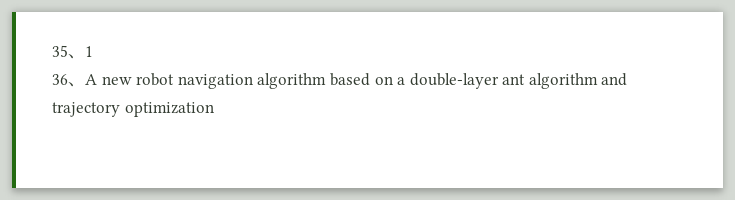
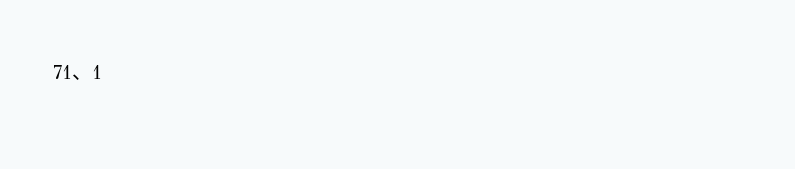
[52,45,68,57] 35 -> [53,65,72,79] 71
[52,73,628,89] [52,102,214,117] // 36、A new robot navigation algorithm based on a double-layer ant algorithm and trajectory optimization -> (102, 72) none

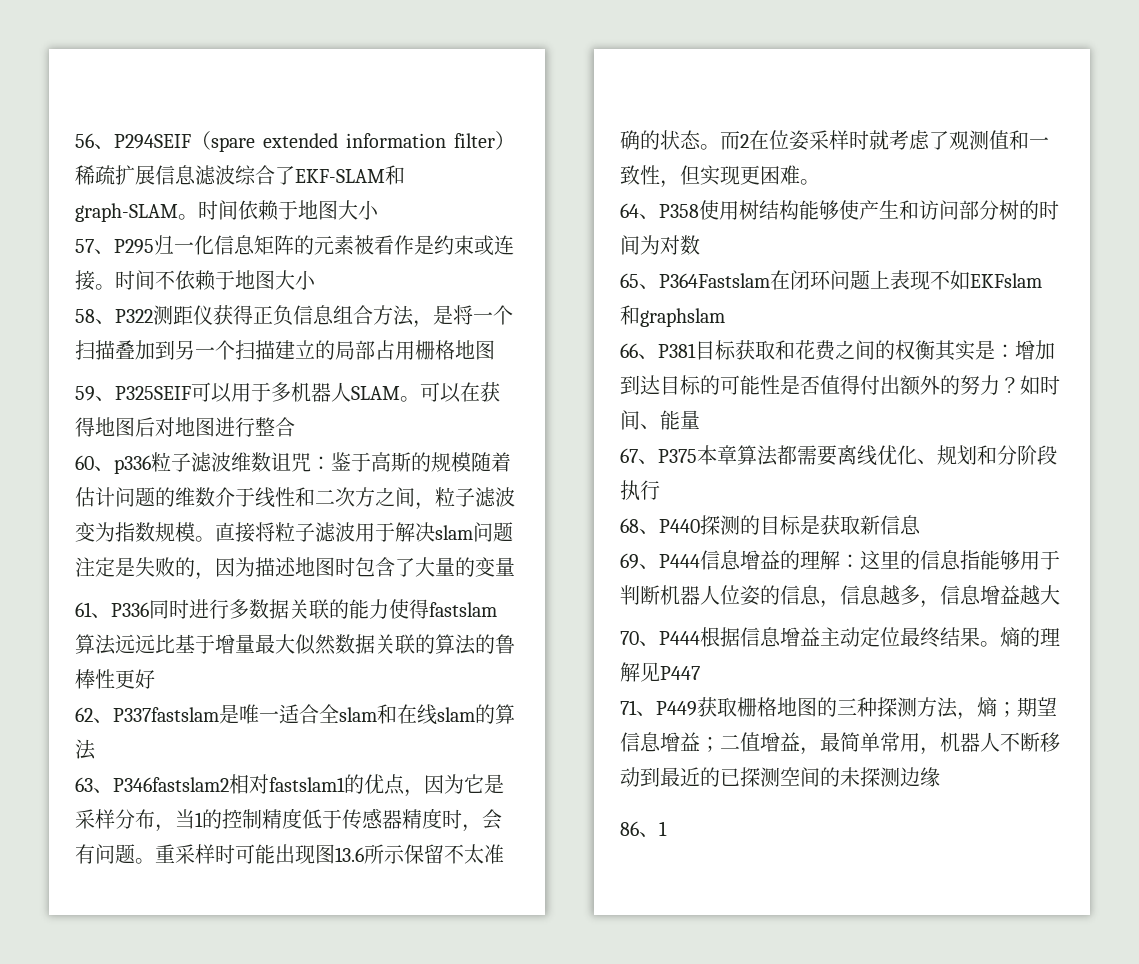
[53,65,72,79] 71 -> [75,131,515,152] [75,165,405,185] [75,200,379,222] [75,235,514,256] [75,270,316,291] [75,305,513,328] [75,340,495,360] [75,382,500,403] [75,417,295,437] [75,452,511,474] [75,487,515,510] [75,522,513,543] [75,557,515,580] [75,599,497,619] [75,634,515,655] [75,669,155,689] [75,704,515,725] [75,739,96,760] [75,774,504,797] [75,808,502,832] [75,844,504,864] [620,130,1049,151] [620,165,820,188] [620,200,1059,220] [620,235,700,255] [620,270,1042,290] [620,305,725,327] [620,340,1055,361] [620,375,1060,396] [620,410,700,430] [620,445,1057,466] [620,480,660,501] [620,515,921,535] [620,550,1060,570] [620,585,1060,608] [620,627,1060,648] [620,662,700,682] [620,697,1057,720] [620,732,1060,755] [620,767,940,787] [620,821,639,836] 56、P294SEIF（spare extended information filter）稀疏扩展信息滤波综合了EKF-SLAM和graph-SLAM。时间依赖于地图大小 // 57、P295归一化信息矩阵的元素被看作是约束或连接。时间不依赖于地图大小 // 58、P322测距仪获得正负信息组合方法，是将一个扫描叠加到另一个扫描建立的局部占用栅格地图 // 59、P325SEIF可以用于多机器人SLAM。可以在获得地图后对地图进行整合 // 60、p336粒子滤波维数诅咒：鉴于高斯的规模随着估计问题的维数介于线性和二次方之间，粒子滤波变为指数规模。直接将粒子滤波用于解决slam问题注定是失败的，因为描述地图时包含了大量的变量 // 61、P336同时进行多数据关联的能力使得fastslam算法远远比基于增量最大似然数据关联的算法的鲁棒性更好 // 62、P337fastslam是唯一适合全slam和在线slam的算法 // 63、P346fastslam2相对fastslam1的优点，因为它是采样分布，当1的控制精度低于传感器精度时，会有问题。重采样时可能出现图13.6所示保留不太准确的状态。而2在位姿采样时就考虑了观测值和一致性，但实现更困难。 // 64、P358使用树结构能够使产生和访问部分树的时间为对数 // 65、P364Fastslam在闭环问题上表现不如EKFslam和graphslam // 66、P381目标获取和花费之间的权衡其实是：增加到达目标的可能性是否值得付出额外的努力？如时间、能量 // 67、P375本章算法都需要离线优化、规划和分阶段执行 // 68、P440探测的目标是获取新信息 // 69、P444信息增益的理解：这里的信息指能够用于判断机器人位姿的信息，信息越多，信息增益越大 // 70、P444根据信息增益主动定位最终结果。熵的理解见P447 // 71、P449获取栅格地图的三种探测方法，熵；期望信息增益；二值增益，最简单常用，机器人不断移动到最近的已探测空间的未探测边缘 // 86

